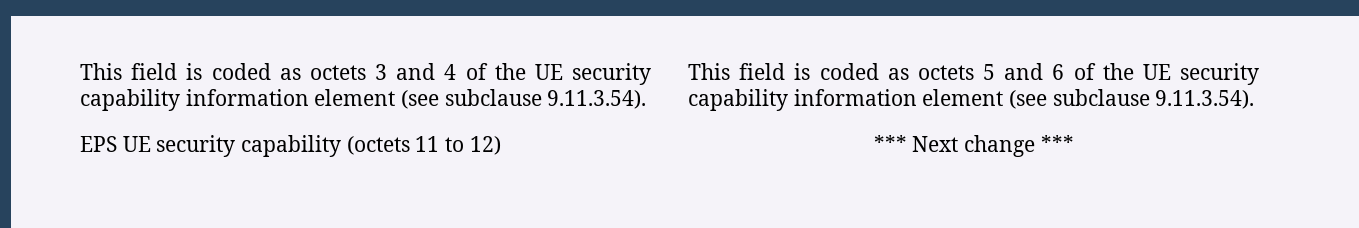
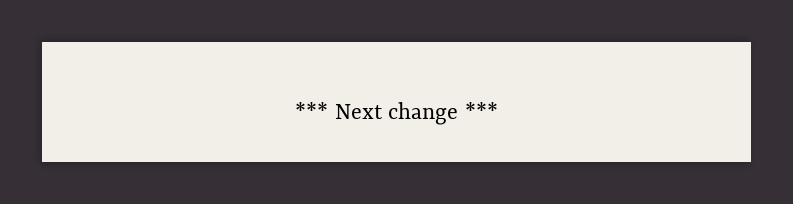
[80,63,652,85] [80,89,647,111] [80,135,501,157] [688,63,1259,85] [688,89,1255,111] This field is coded as octets 3 and 4 of the UE security capability information element (see subclause 9.11.3.54). // EPS UE security capability (octets 11 to 12) // This field is coded as octets 5 and 6 of the UE security capability information element (see subclause 9.11.3.54). // -> (295, 110) none

